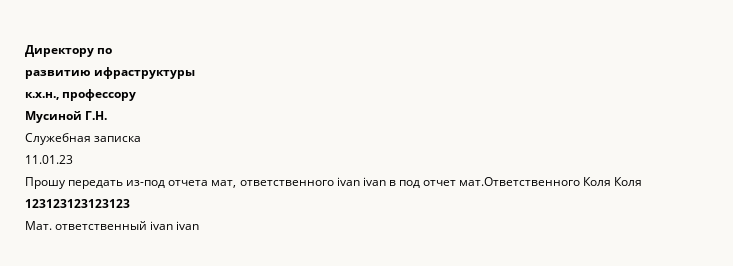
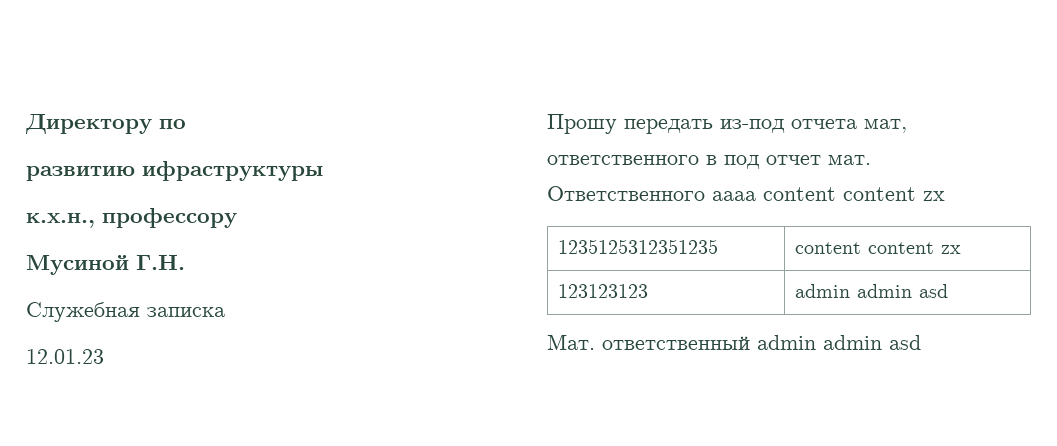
[25,155,73,164] 11.01.23 -> [26,349,104,364] 12.01.23
[336,177,386,186] ivan ivan -> (699, 160) none
[459,177,643,186] [25,199,130,208] мат.Ответственного Коля Коля // 123123123123123 -> [828,155,871,165] [547,186,945,201] [557,239,718,254] [794,242,961,254] [557,284,648,298] [794,284,948,298] мат. Ответственного aaaa content content zx // 1235125312351235 | content content zx // 123123123 | admin admin asd
[150,221,200,230] ivan ivan -> [757,335,921,350] admin admin asd

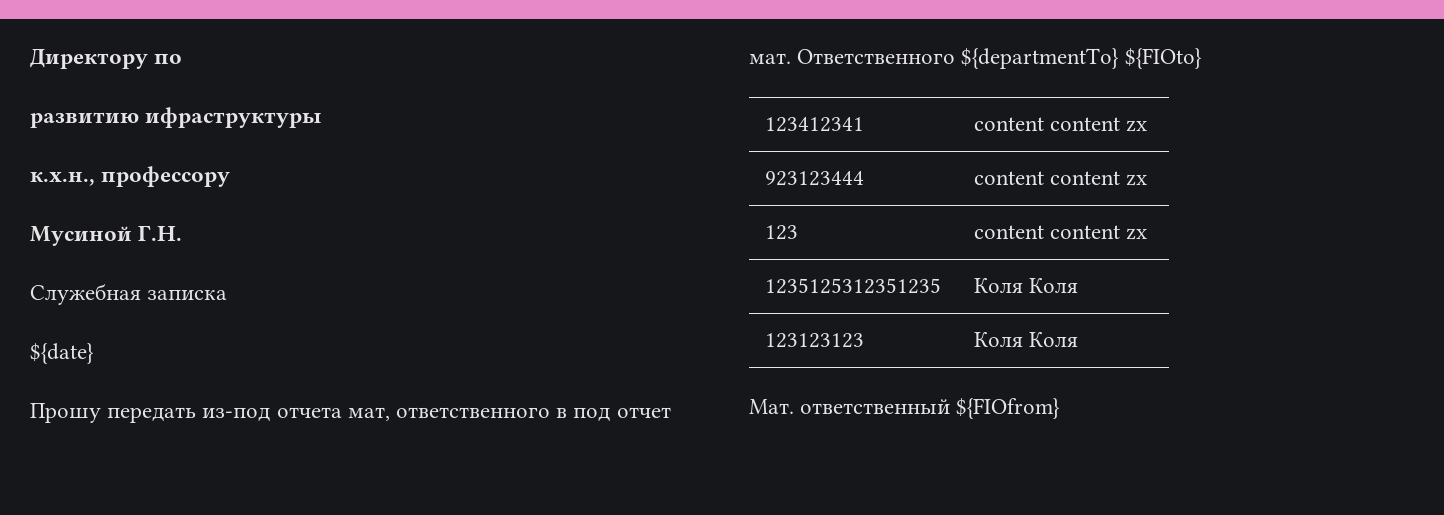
[26,349,104,364] 12.01.23 -> [30,343,94,364] ${date}
[712,187,945,201] [557,239,718,254] [794,242,961,254] [557,284,648,298] [794,284,948,298] aaaa content content zx // 1235125312351235 | content content zx // 123123123 | admin admin asd -> [961,48,1202,69] [765,117,865,132] [974,117,1148,132] [765,171,865,186] [974,171,1148,186] [765,225,799,240] [974,225,1148,240] [765,278,942,294] [974,278,1079,293] [765,333,865,348] [974,332,1079,347] ${departmentTo} ${FIOto} // 123412341 | content content zx // 923123444 | content content zx // 123 | content content zx // 1235125312351235 | Коля Коля // 123123123 | Коля Коля
[757,335,921,350] admin admin asd -> [956,398,1061,419] ${FIOfrom}

